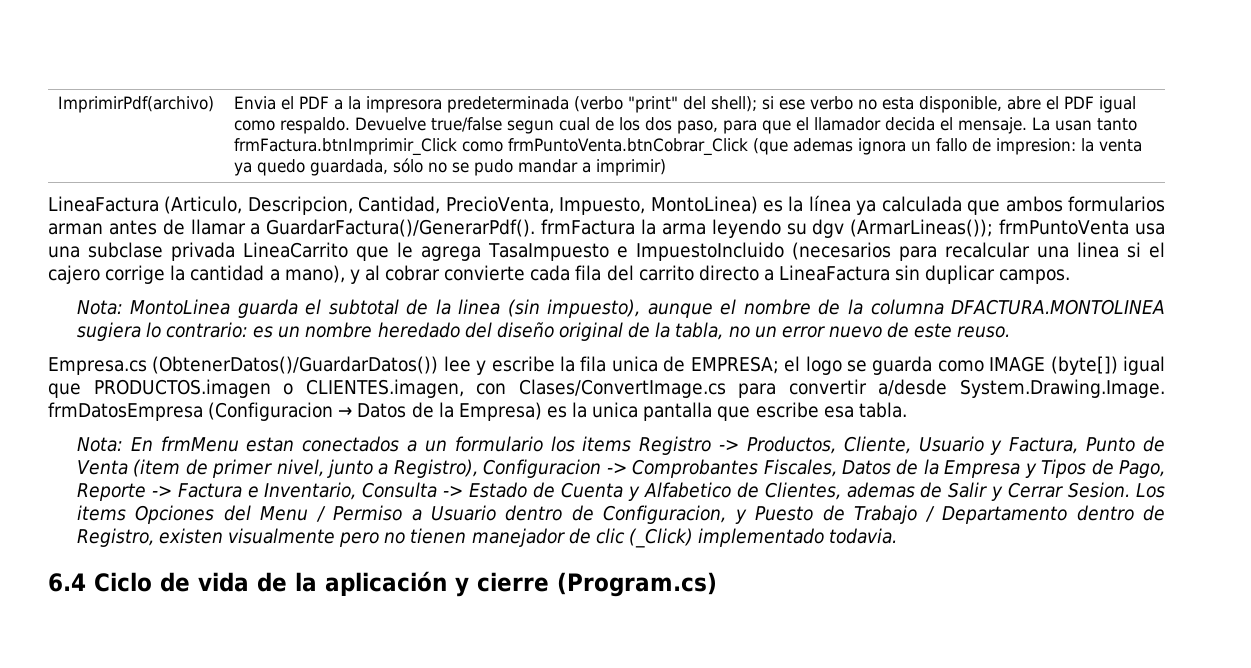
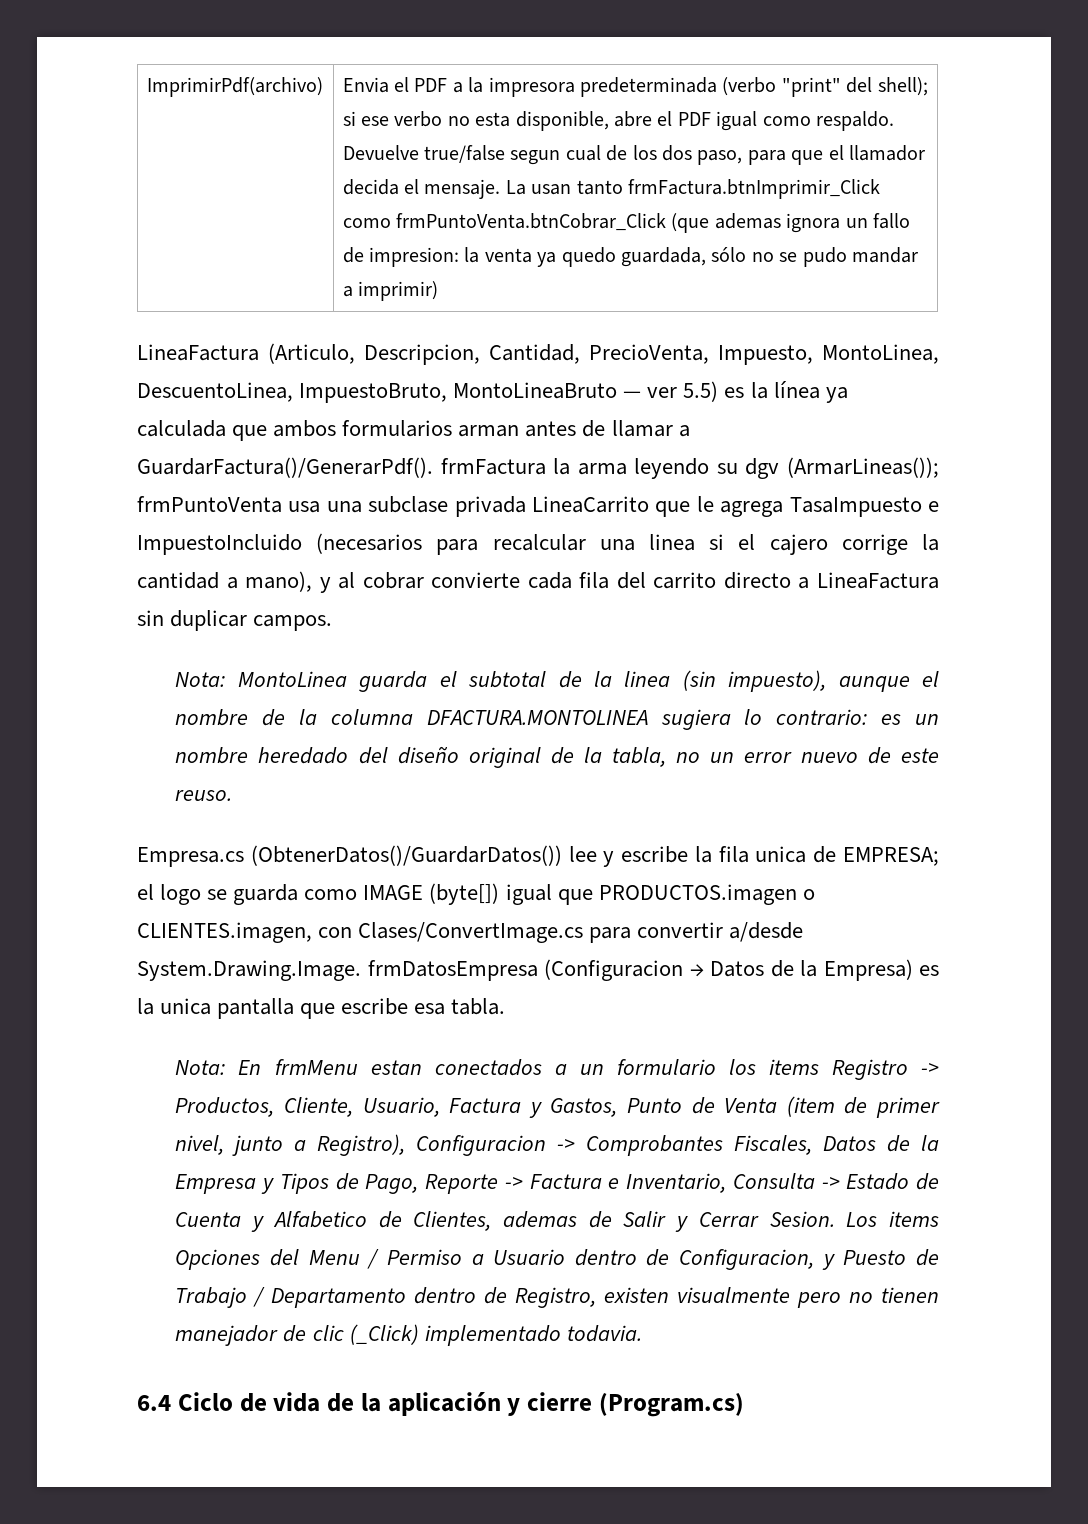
[650,196,758,214] MontoLinea) -> [822,344,939,364] [137,381,719,403] MontoLinea, DescuentoLinea, ImpuestoBruto, MontoLineaBruto — ver 5.5)
[918,436,1079,455] Usuario y Factura, -> [362,1097,618,1118] Usuario, Factura y Gastos,

